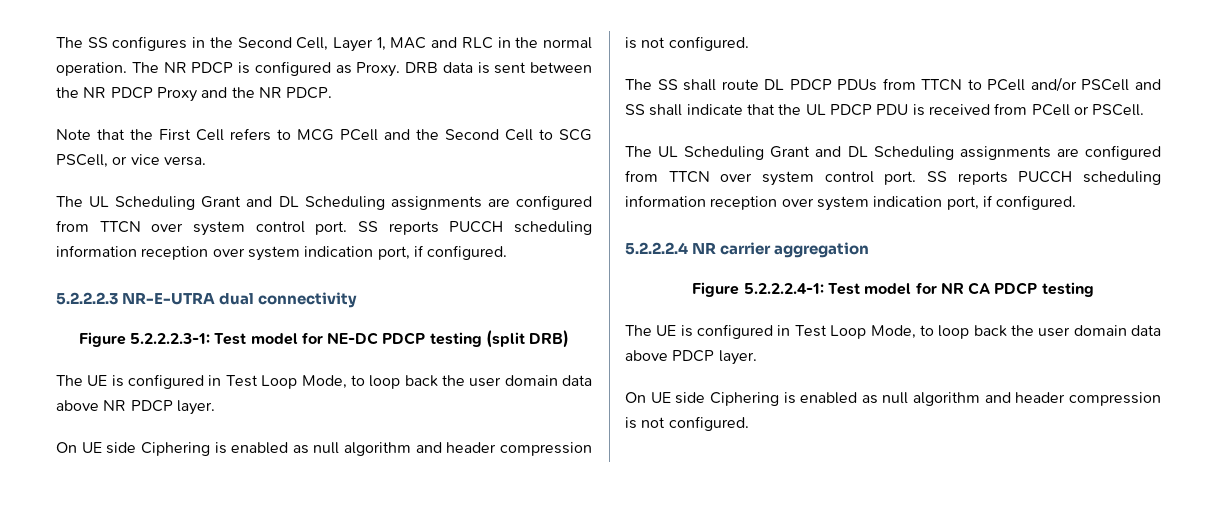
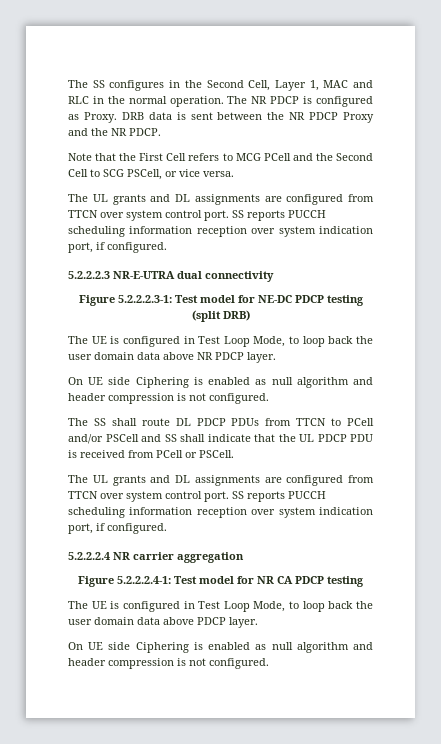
[115,196,385,210] Scheduling Grant and DL Scheduling -> [112,194,190,205] grants and DL
[684,146,954,160] Scheduling Grant and DL Scheduling -> [112,475,190,486] grants and DL

